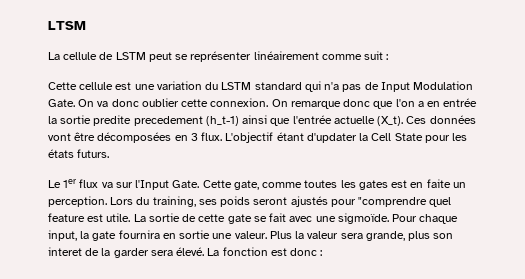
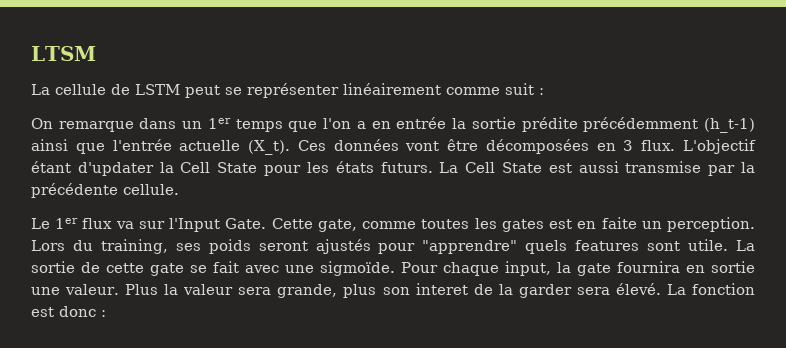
[48,81,474,92] [48,98,371,109] Cette cellule est une variation du LSTM standard qui n'a pas de Input Modulation Gate. On va donc oublier cette connexion. On remarque donc -> [31,118,283,132] On remarque dans un 1er temps
[93,115,203,126] predite precedement -> [521,117,699,132] prédite précédemment
(110, 153) none -> [439,161,755,176] [31,183,179,198] La Cell State est aussi transmise par la précédente cellule.
[358,197,452,207] [48,213,104,222] "comprendre quel feature est -> [422,240,681,254] "apprendre" quels features sont

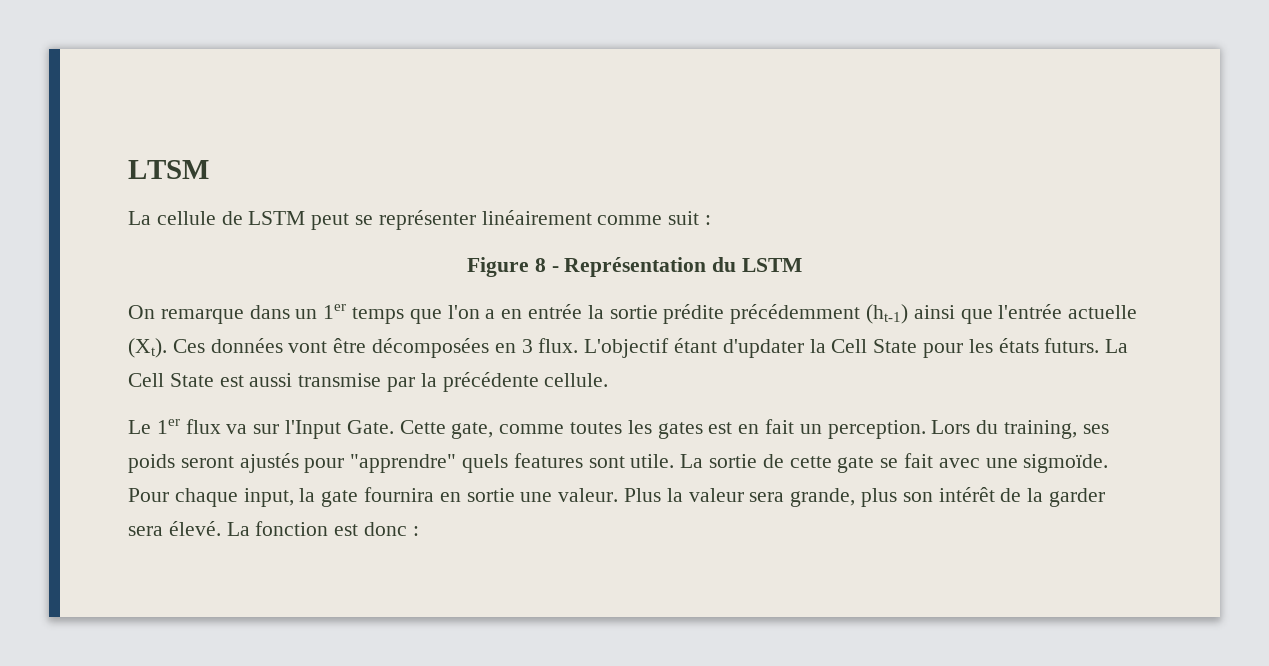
(544, 91) none -> [466,257,803,277] // Figure 8 - Représentation du LSTM
[704,118,756,133] (h_t-1) -> [866,304,909,324] (ht-1)
[248,140,291,155] (X_t). -> [128,338,167,358] (Xt).
[601,217,637,229] faite -> [765,419,795,434] fait
[415,283,468,295] interet -> [938,487,995,502] intérêt

